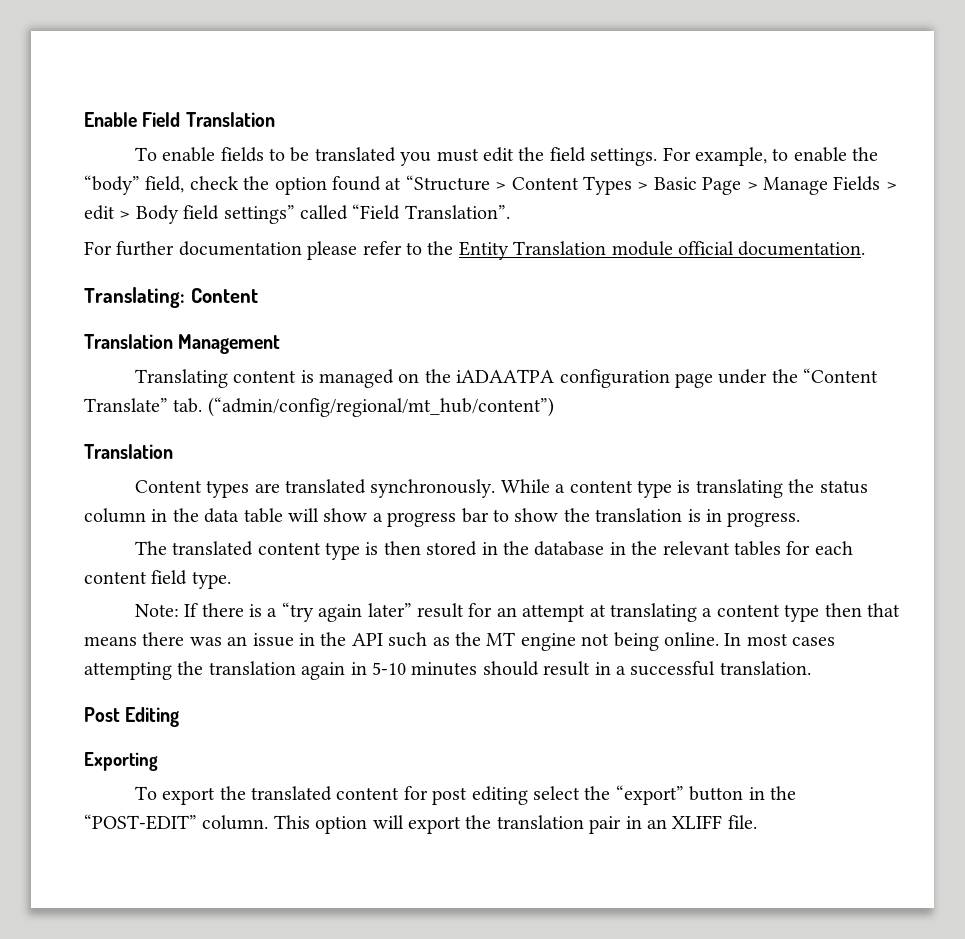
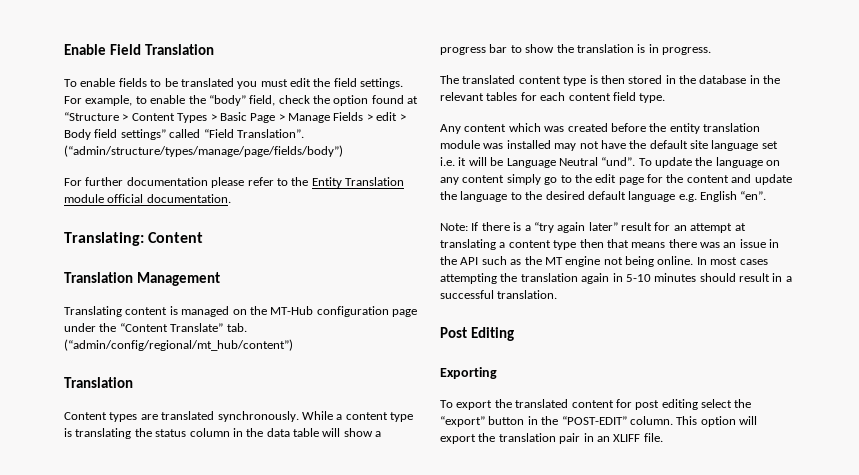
(510, 212) none -> [64,145,343,157] (“admin/structure/types/manage/page/fields/body”)
[456,369,555,383] iADAATPA -> [270,306,314,315] MT-Hub
(231, 580) none -> [440,123,760,134] [440,140,778,151] [440,157,781,168] [440,174,792,185] [440,191,767,202] // Any content which was created before the entity translation module was installed may not have the default site language set i.e. it will be Language Neutral “und”. To update the language on any content simply go to the edit page for the content and update the language to the desired default language e.g. English “en”.

